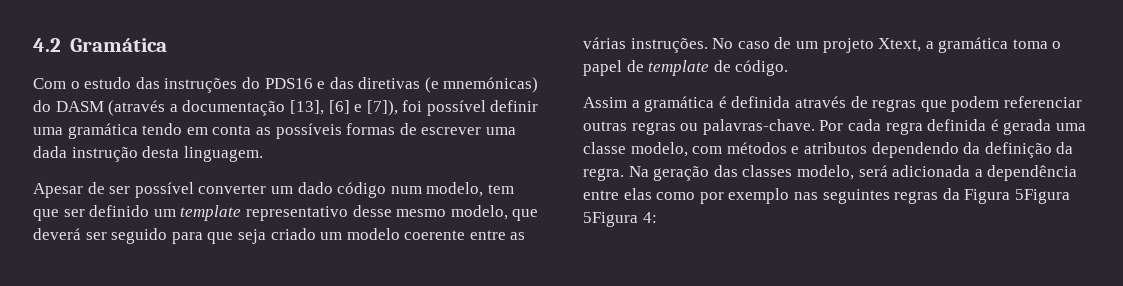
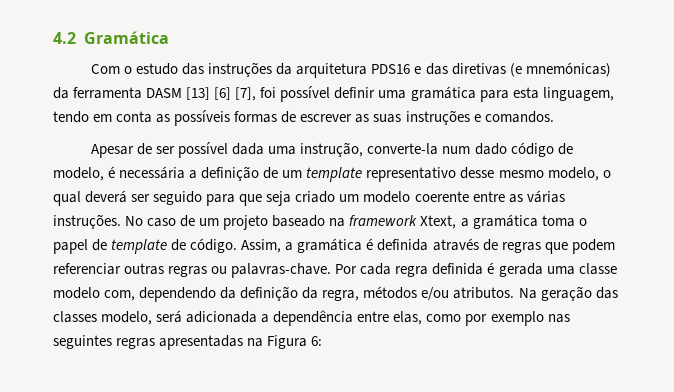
[241,77,260,89] do -> [276,63,368,78] da arquitetura
[33,100,398,116] do DASM (através a documentação [13], [6] e [7]), -> [53,87,257,101] da ferramenta DASM [13] [6] [7],
(138, 131) none -> [479,87,614,102] para esta linguagem,
[485,127,516,135] [33,146,263,162] uma dada instrução desta linguagem. -> [355,110,554,125] as suas instruções e comandos.
[198,182,514,198] [33,205,150,221] converter um dado código num modelo, tem que ser definido -> [232,142,573,157] [53,166,279,181] dada uma instrução, converte-la num dado código de modelo, é necessária a definição de
[512,209,539,221] que -> [602,170,611,178] [53,191,81,206] o qual
(874, 45) none -> [272,215,418,227] baseado na framework
[583,97,627,108] // Assim -> [241,239,282,253] Assim,
[630,142,1074,158] [583,168,624,181] modelo, com métodos e atributos dependendo da definição da regra. -> [53,286,515,302] modelo com, dependendo da definição da regra, métodos e/ou atributos.
[623,188,652,200] elas -> [393,311,423,325] elas,
[942,188,1070,204] [583,212,657,227] da Figura 5Figura 5Figura 4: -> [159,335,323,350] apresentadas na Figura 6:

